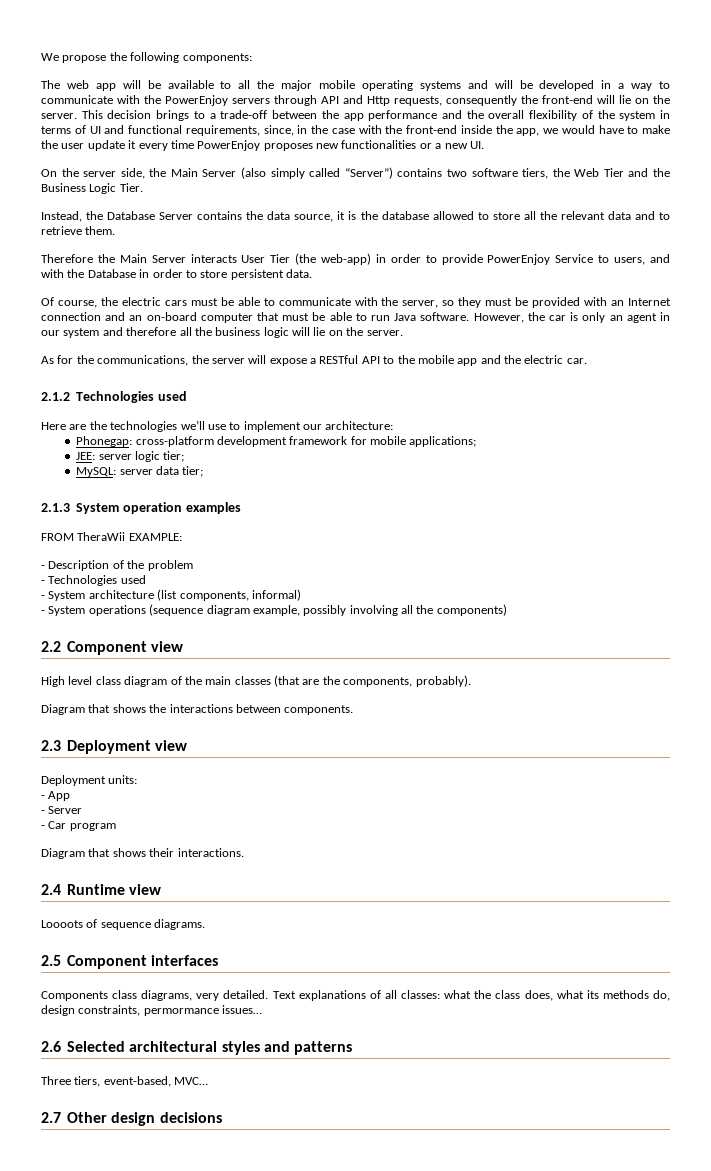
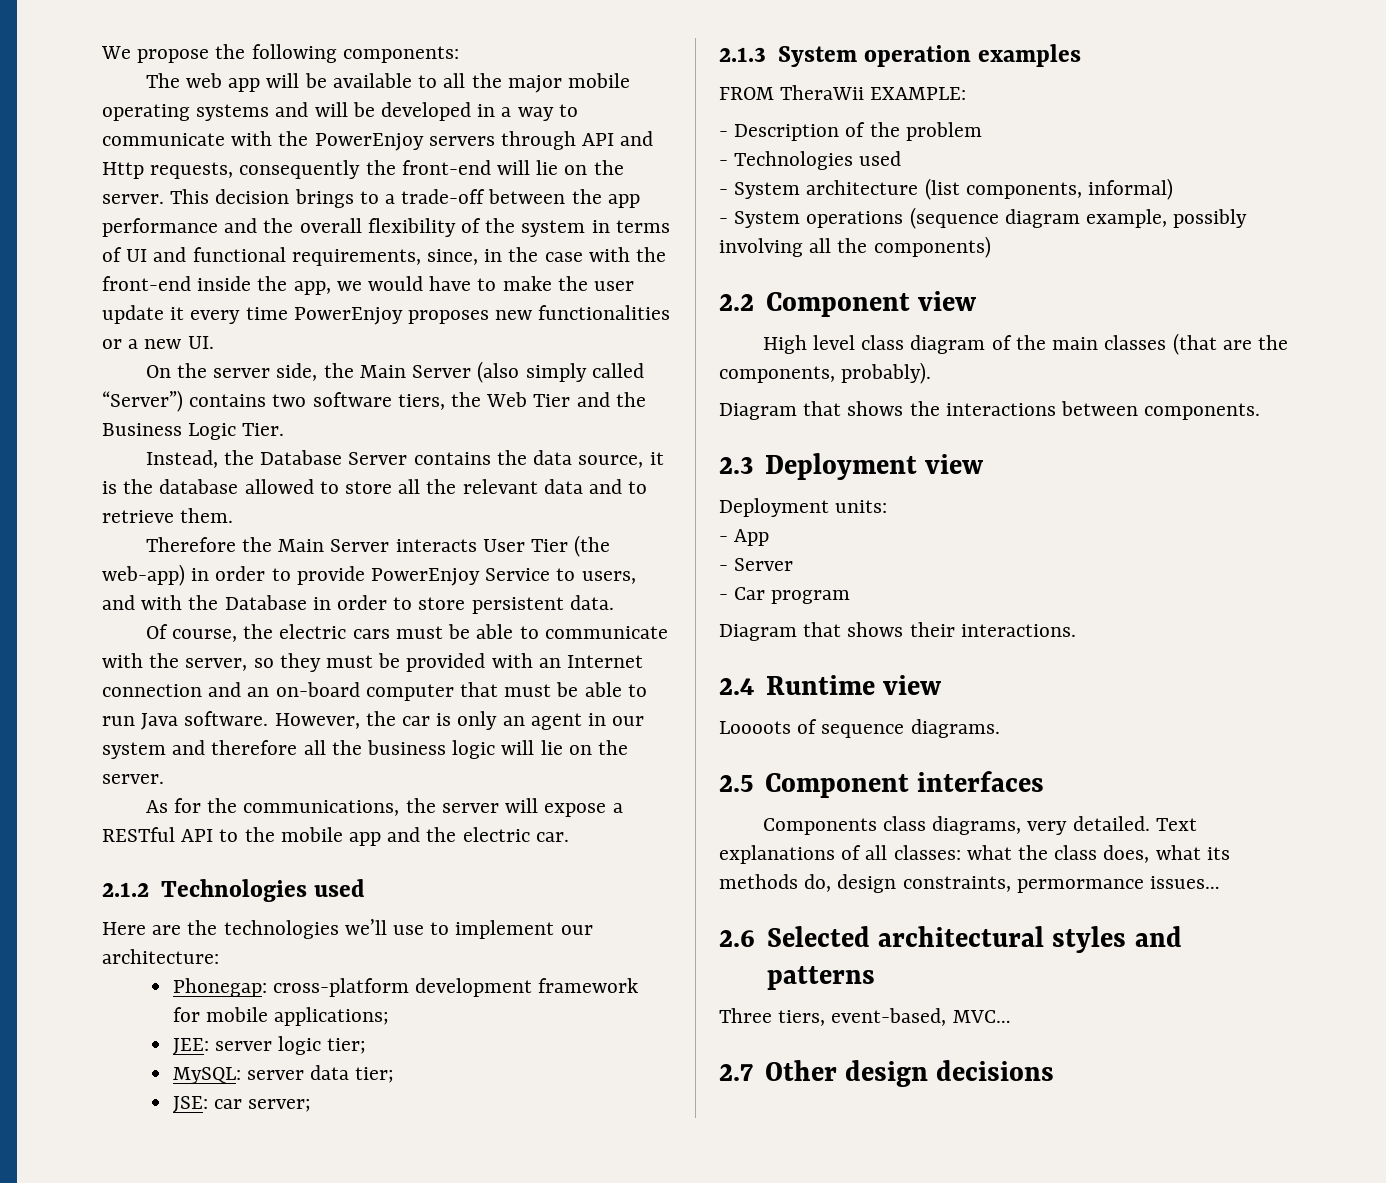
(204, 471) none -> [172,1096,312,1113] // JSE: car server;

